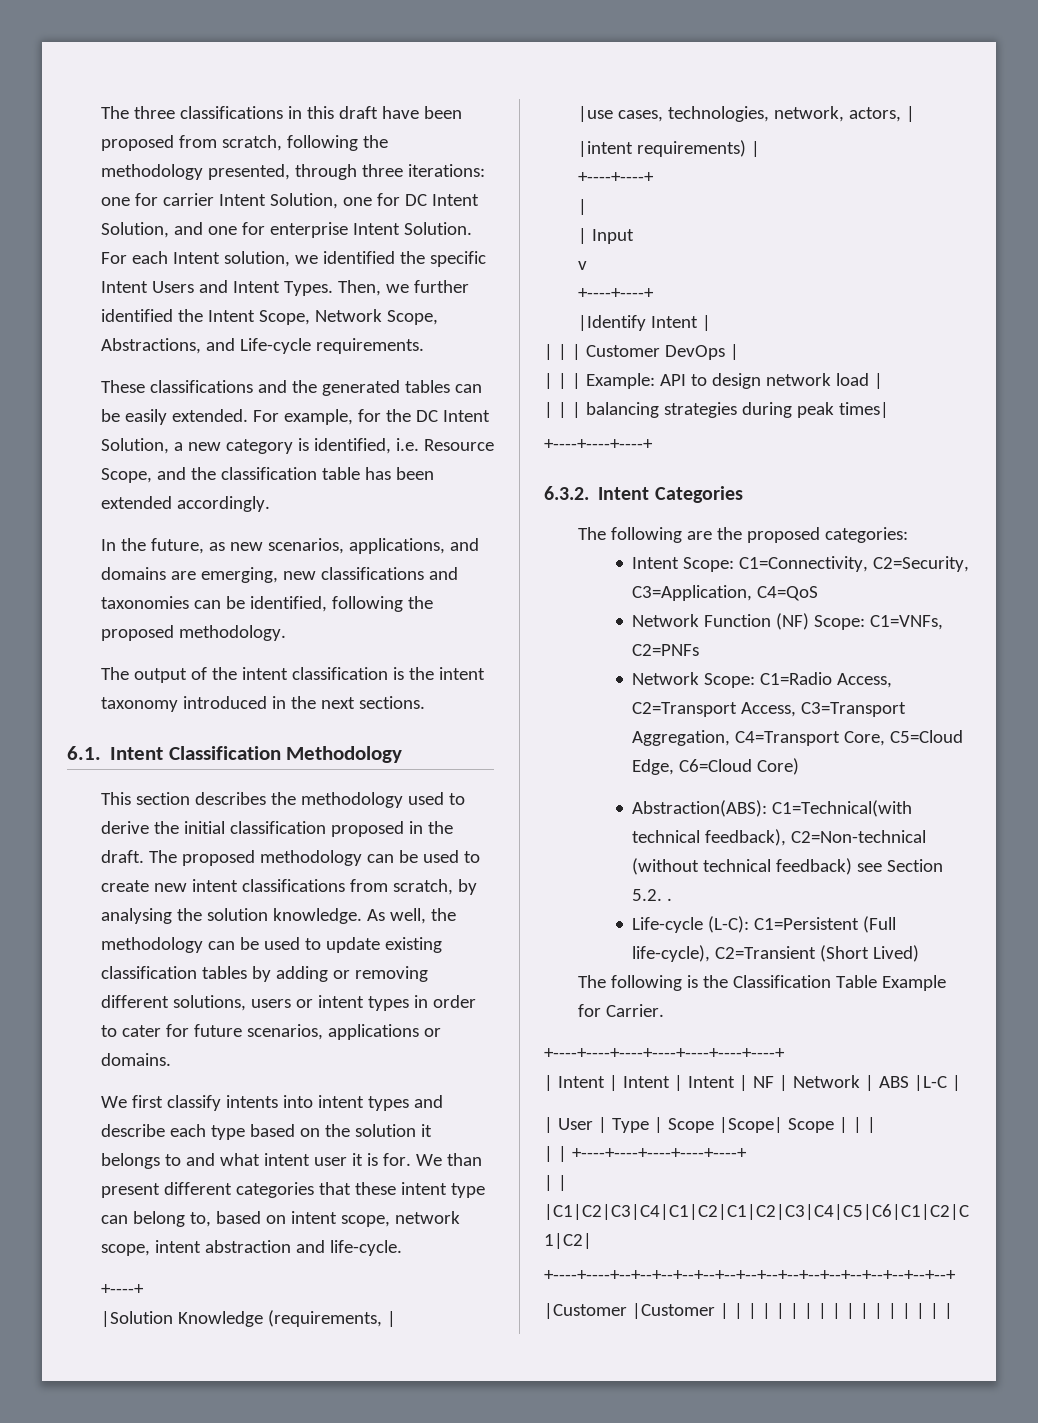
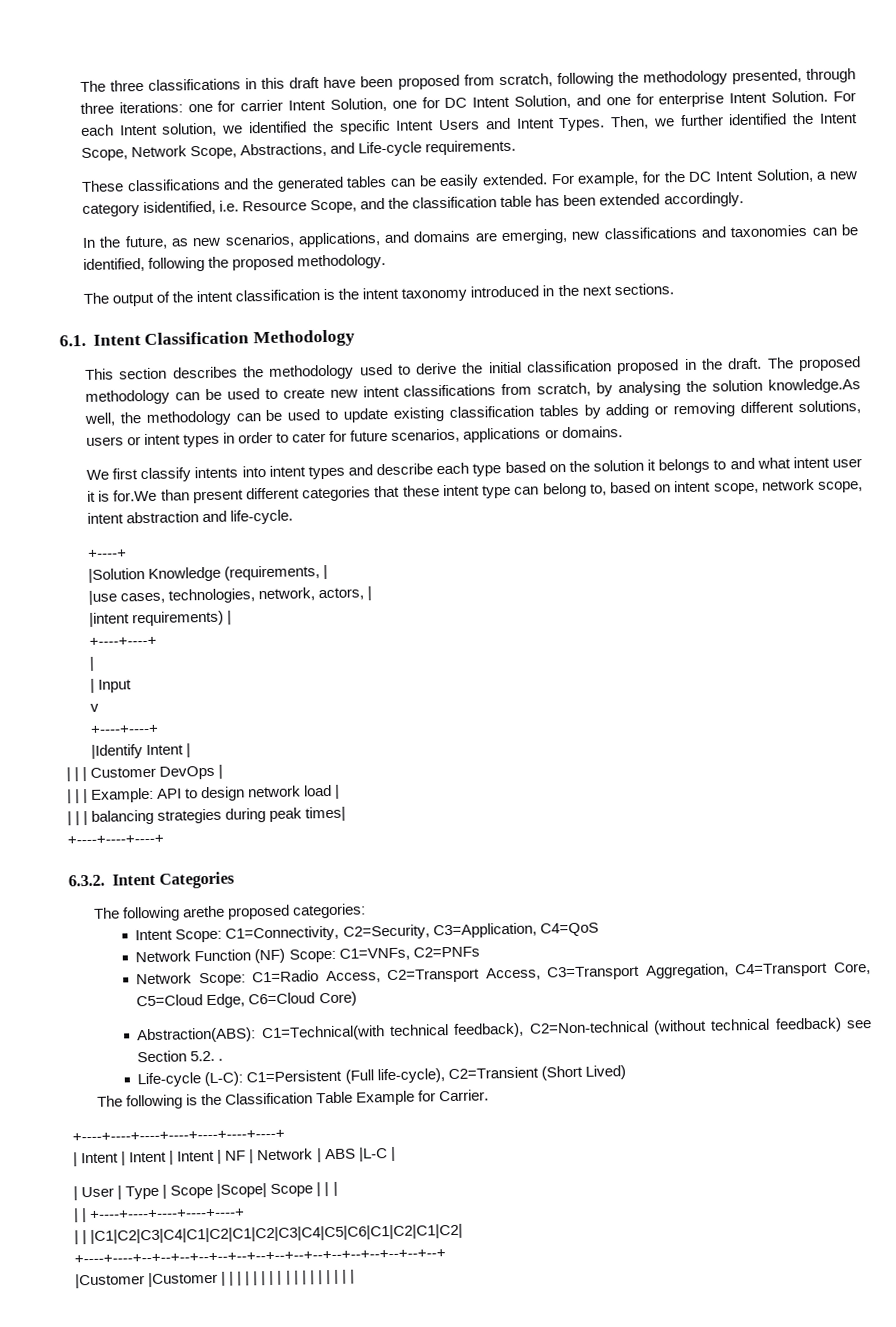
[297,438,391,454] is identified, -> [142,200,216,216] isidentified,
[272,908,385,924] knowledge. As -> [768,378,862,394] knowledge.As
[382,1153,442,1166] for. We -> [113,489,158,502] for.We
[686,527,742,540] are the -> [182,905,226,918] arethe

